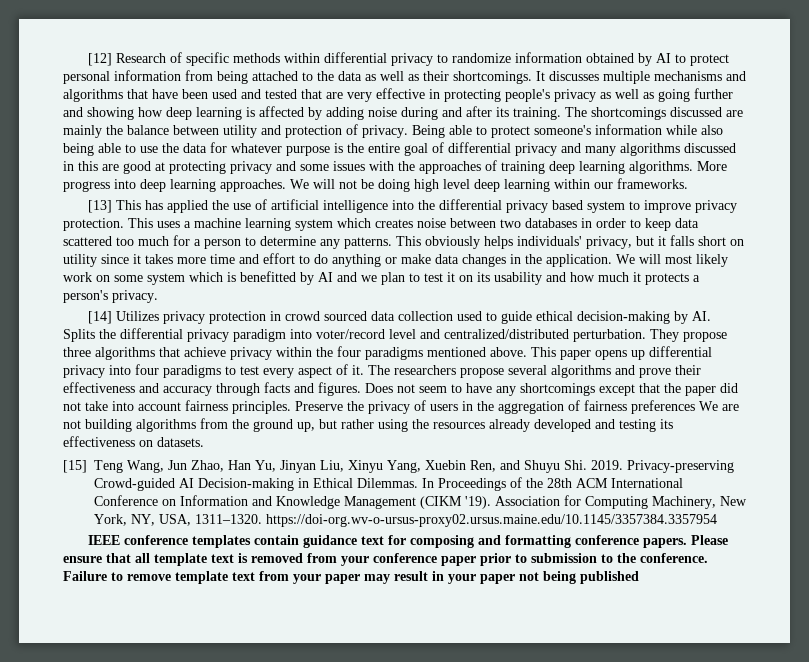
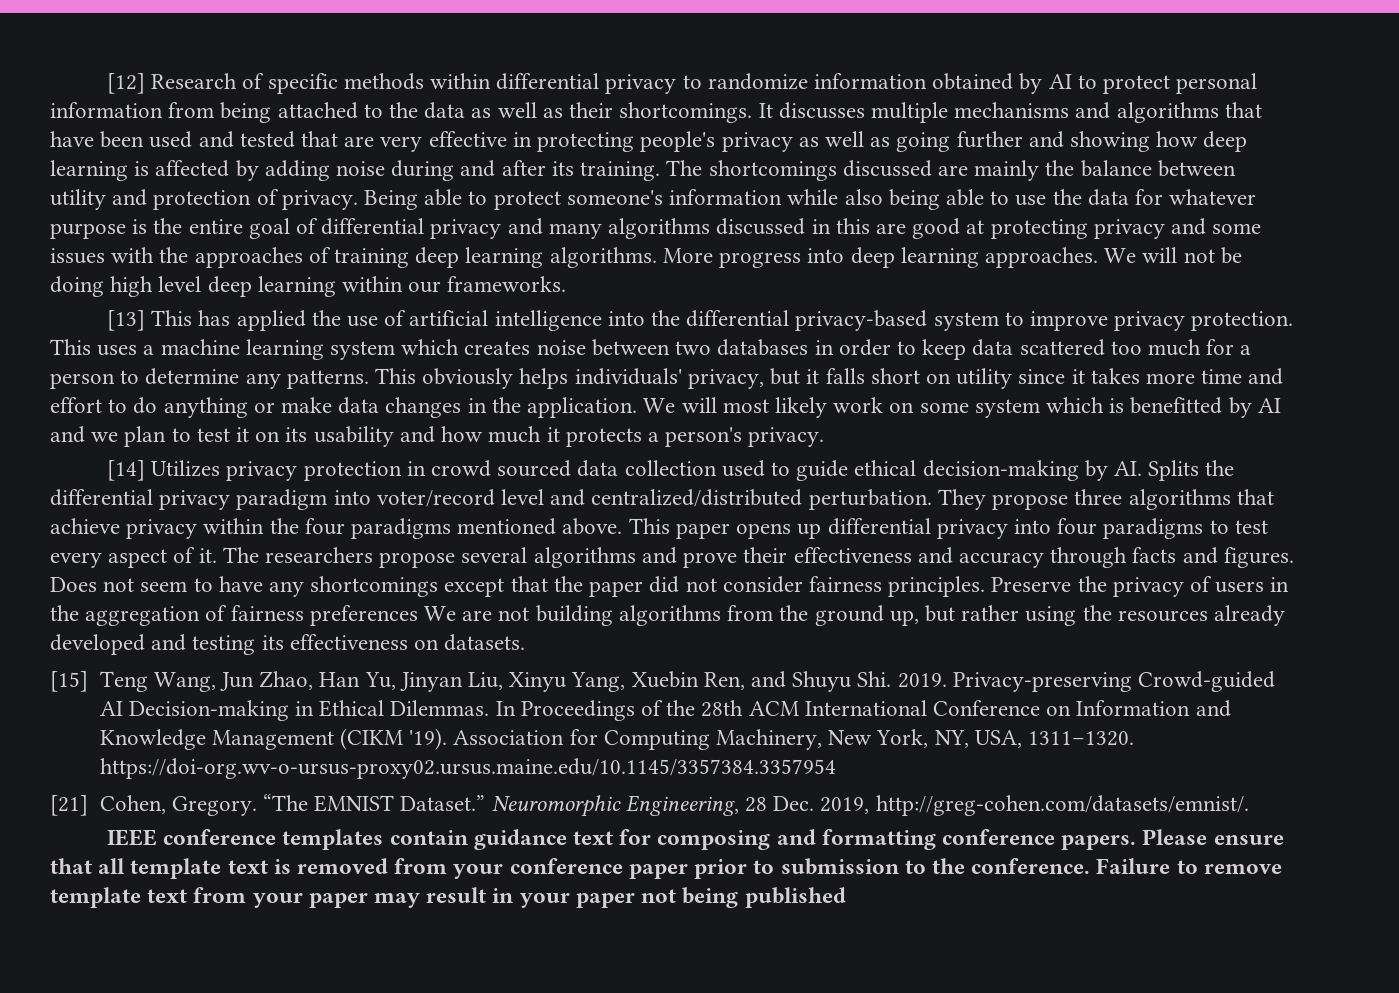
[505,200,583,213] privacy based -> [795,310,928,331] privacy-based
[85,401,181,411] take into account -> [722,576,803,593] consider
(717, 520) none -> [50,794,1249,817] // [21] Cohen, Gregory. “The EMNIST Dataset.” Neuromorphic Engineering, 28 Dec. 2019, http://greg-cohen.com/datasets/emnist/.

